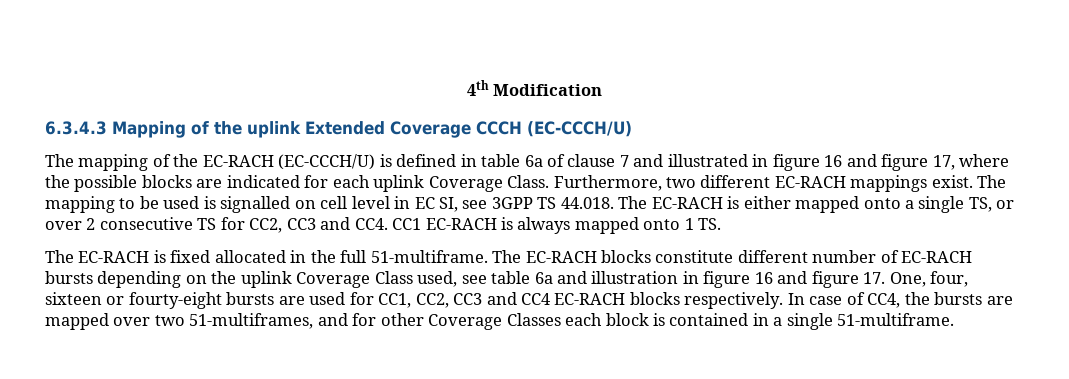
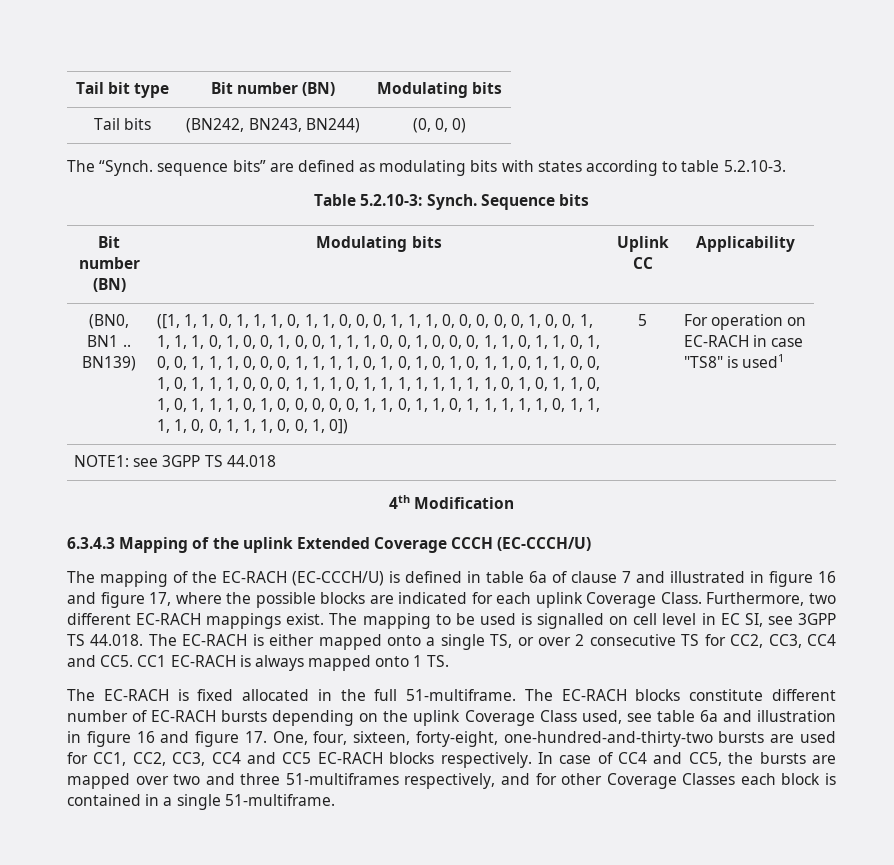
(466, 88) none -> [75,82,170,98] [210,82,336,96] [376,82,503,98] [93,118,152,130] [186,118,360,133] [412,118,467,133] [67,160,786,176] [314,194,589,210] [98,236,120,248] [78,257,140,269] [92,278,126,292] [316,236,442,252] [616,236,669,252] [632,257,653,269] [696,236,795,252] [89,314,129,329] [87,335,131,347] [82,356,136,371] [157,314,593,329] [157,335,600,349] [157,356,600,370] [157,377,600,391] [157,398,600,412] [157,419,348,434] [638,314,647,326] [684,314,807,330] [684,335,804,347] [684,354,785,368] [74,455,276,467] Tail bit type | Bit number (BN) | Modulating bits // Tail bits | (BN242, BN243, BN244) | (0, 0, 0) // The “Synch. sequence bits” are defined as modulating bits with states according to table 5.2.10-3. // Table 5.2.10-3: Synch. Sequence bits // Bit number (BN) | Modulating bits | Uplink CC | Applicability // (BN0, BN1 .. BN139) | ([1, 1, 1, 0, 1, 1, 1, 0, 1, 1, 0, 0, 0, 1, 1, 1, 0, 0, 0, 0, 0, 1, 0, 0, 1, 1, 1, 1, 0, 1, 0, 0, 1, 0, 0, 1, 1, 1, 0, 0, 1, 0, 0, 0, 1, 1, 0, 1, 1, 0, 1, 0, 0, 1, 1, 1, 0, 0, 0, 1, 1, 1, 1, 0, 1, 0, 1, 0, 1, 0, 1, 1, 0, 1, 1, 0, 0, 1, 0, 1, 1, 1, 0, 0, 0, 1, 1, 1, 0, 1, 1, 1, 1, 1, 1, 1, 1, 0, 1, 0, 1, 1, 0, 1, 0, 1, 1, 1, 0, 1, 0, 0, 0, 0, 0, 1, 1, 0, 1, 1, 0, 1, 1, 1, 1, 1, 0, 1, 1, 1, 1, 0, 0, 1, 1, 1, 0, 0, 1, 0]) | 5 | For operation on EC-RACH in case "TS8" is used1 // NOTE1: see 3GPP TS 44.018 //
[286,217,388,230] CC3 and CC4. -> [768,634,837,648] [67,655,134,667] CC3, CC4 and CC5.
[45,292,222,309] sixteen or fourty-eight -> [353,731,713,747] sixteen, forty-eight, one-hundred-and-thirty-two
[453,292,551,305] CC3 and CC4 -> [172,752,312,766] CC3, CC4 and CC5
[867,293,901,308] CC4, -> [618,752,722,766] CC4 and CC5,
[189,313,314,329] 51-multiframes, -> [205,773,496,789] and three 51-multiframes respectively,

